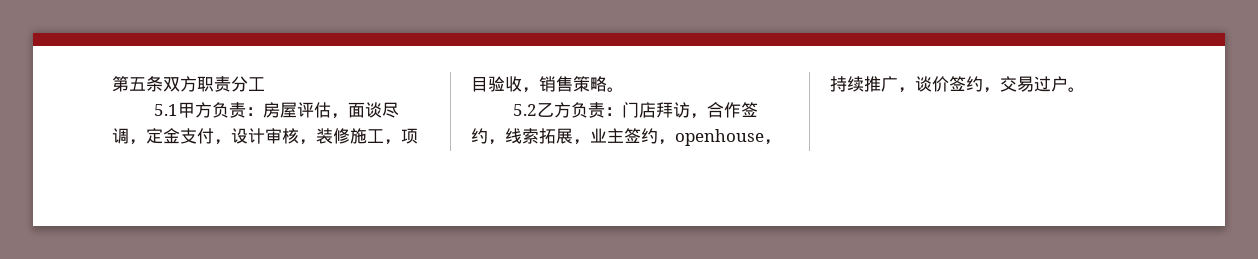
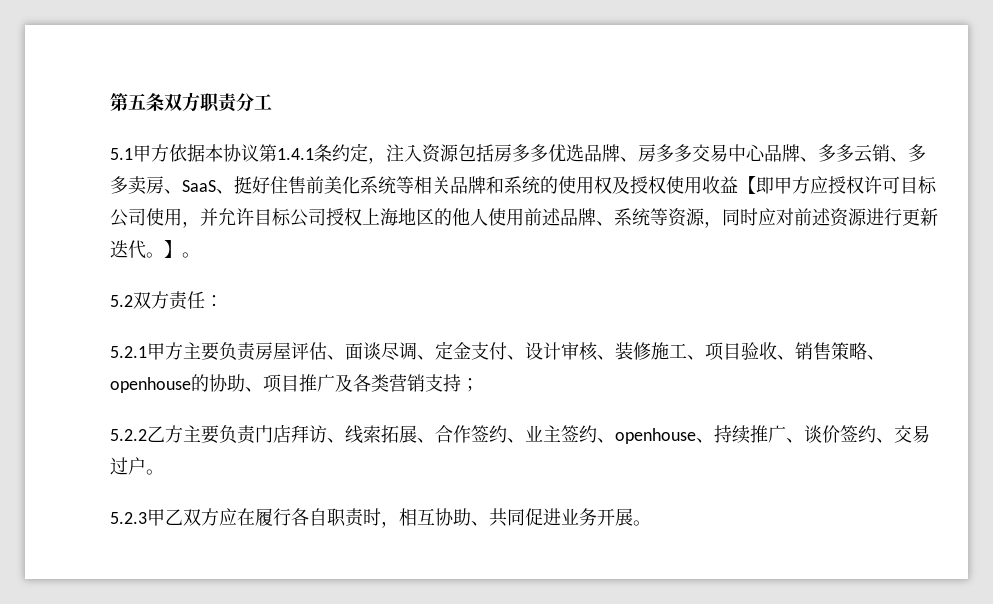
[212,102,264,118] 负责： -> [169,143,926,164] [110,176,937,195] [110,208,938,228] [110,240,200,259] [110,291,223,310] [110,342,256,361] 依据本协议第1.4.1条约定，注入资源包括房多多优选品牌、房多多交易中心品牌、多多云销、多多卖房、SaaS、挺好住售前美化系统等相关品牌和系统的使用权及授权使用收益【即甲方应授权许可目标公司使用，并允许目标公司授权上海地区的他人使用前述品牌、系统等资源，同时应对前述资源进行更新迭代。】。 // 5.2双方责任： // 5.2.1甲方主要负责
[331,113,349,119] ， -> [327,355,345,360] 、
[129,139,146,145] ， -> [417,355,435,360] 、
[214,139,231,145] ， -> [507,355,525,360] 、
[299,139,316,145] ， -> [597,355,615,360] 、
[384,139,401,145] ， -> [687,355,705,360] 、
[522,87,539,93] ， -> [777,355,795,360] 、
[607,87,624,92] [513,102,759,119] [471,128,781,146] 。 // 5.2乙方负责：门店拜访，合作签约，线索拓展，业主签约，openhouse， -> [867,355,885,360] [110,374,479,393] [110,424,714,444] 、openhouse的协助、项目推广及各类营销支持； // 5.2.2乙方主要负责门店拜访、线索拓展、合作签约、业主签约、openhouse、
[898,87,915,93] ， -> [786,438,804,443] 、
[983,87,1000,93] ， -> [876,438,894,443] 、
(1085, 89) none -> [110,508,651,528] // 5.2.3甲乙双方应在履行各自职责时，相互协助、共同促进业务开展。

